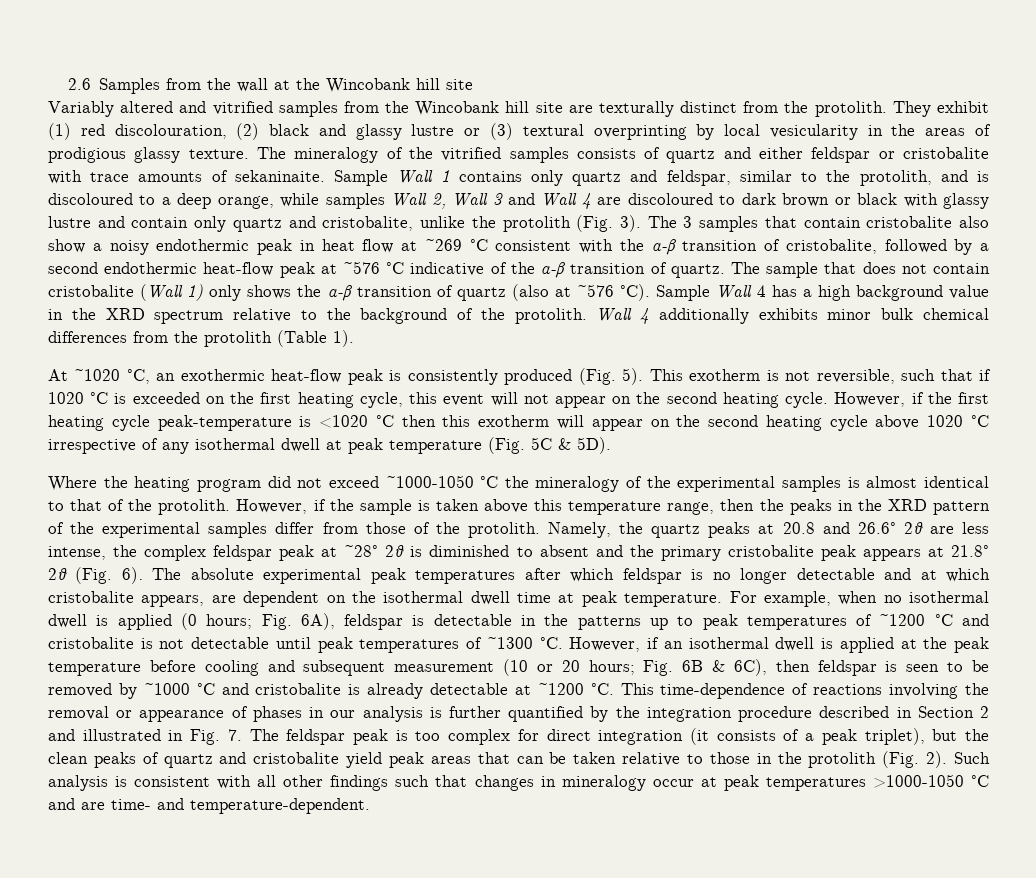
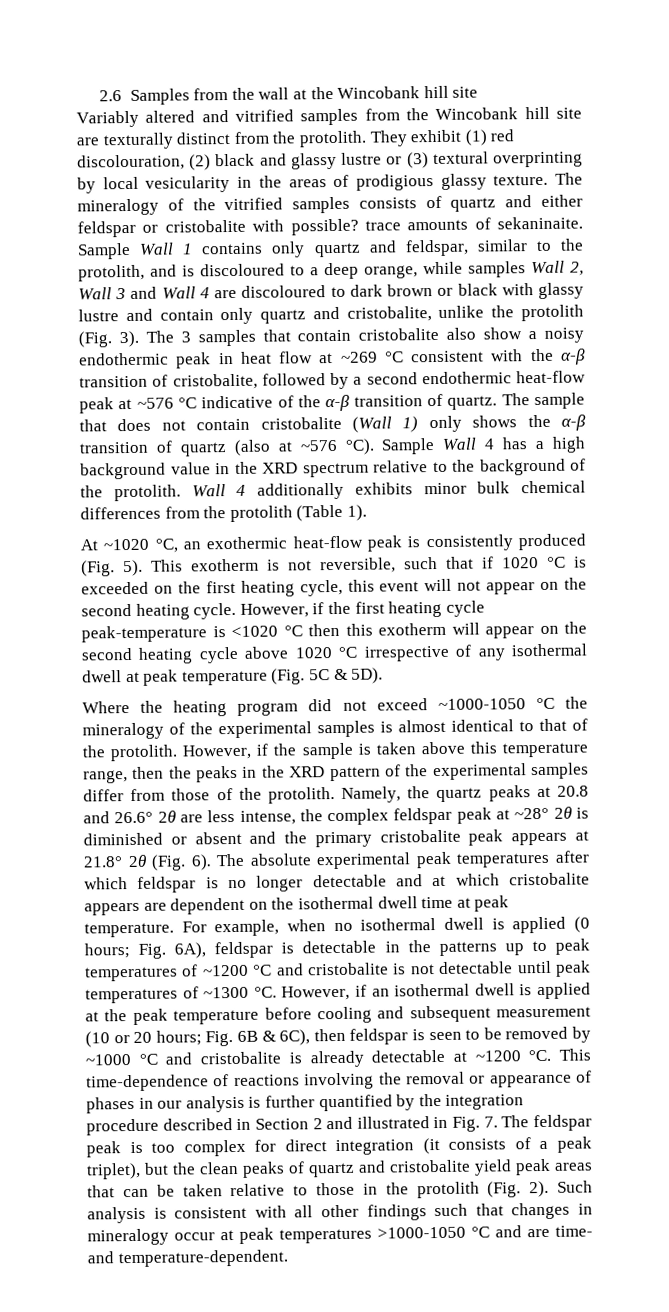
(82, 177) none -> [290,218,359,236] possible?
[516,547,533,557] to -> [170,836,187,845] or
[141,595,205,607] appears, -> [84,902,140,916] appears

